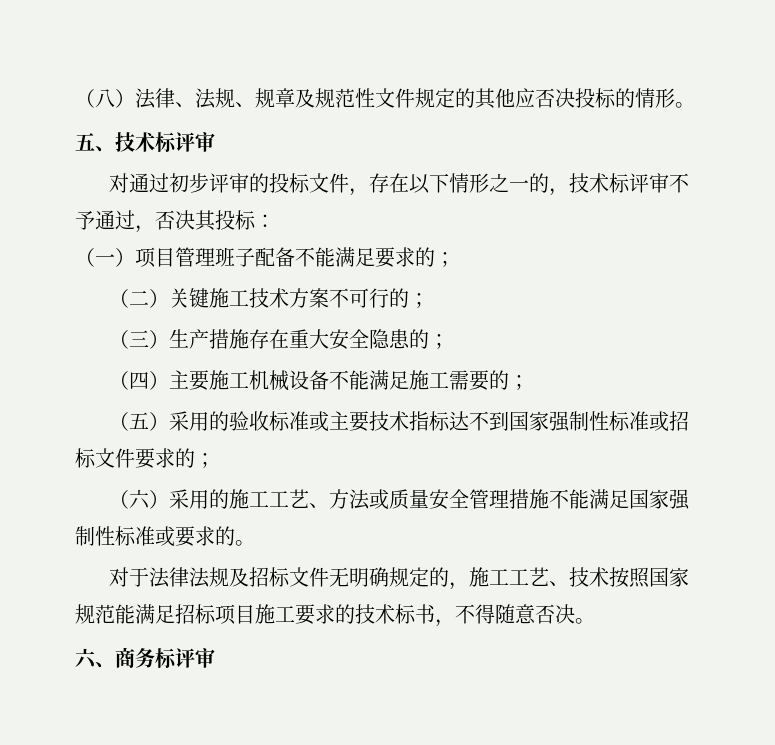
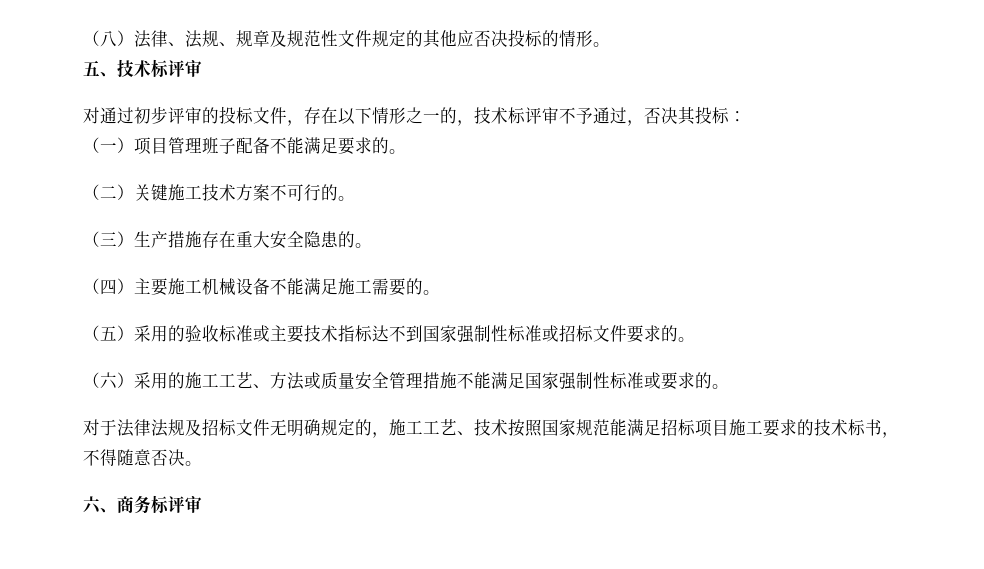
[435,252,455,267] ； -> [389,149,406,154] 。
[408,293,429,308] ； -> [338,196,355,201] 。
[428,334,449,349] ； -> [355,243,372,248] 。
[508,375,529,390] ； -> [423,290,440,295] 。
[195,453,215,468] ； -> [678,337,695,342] 。

